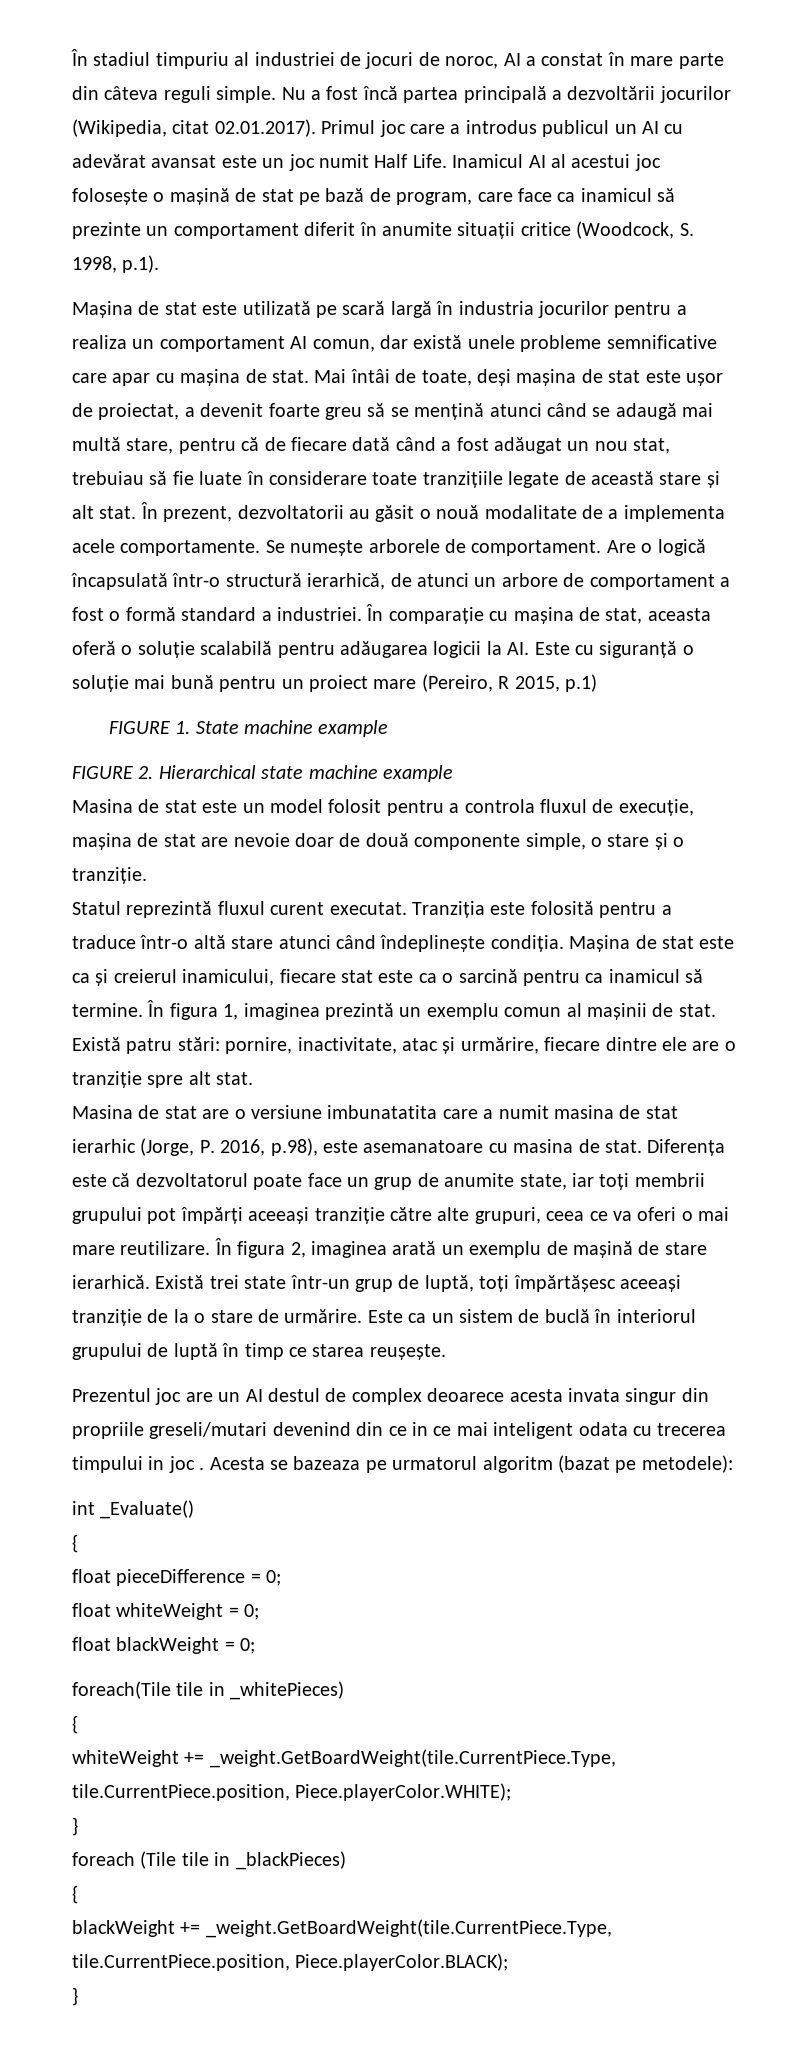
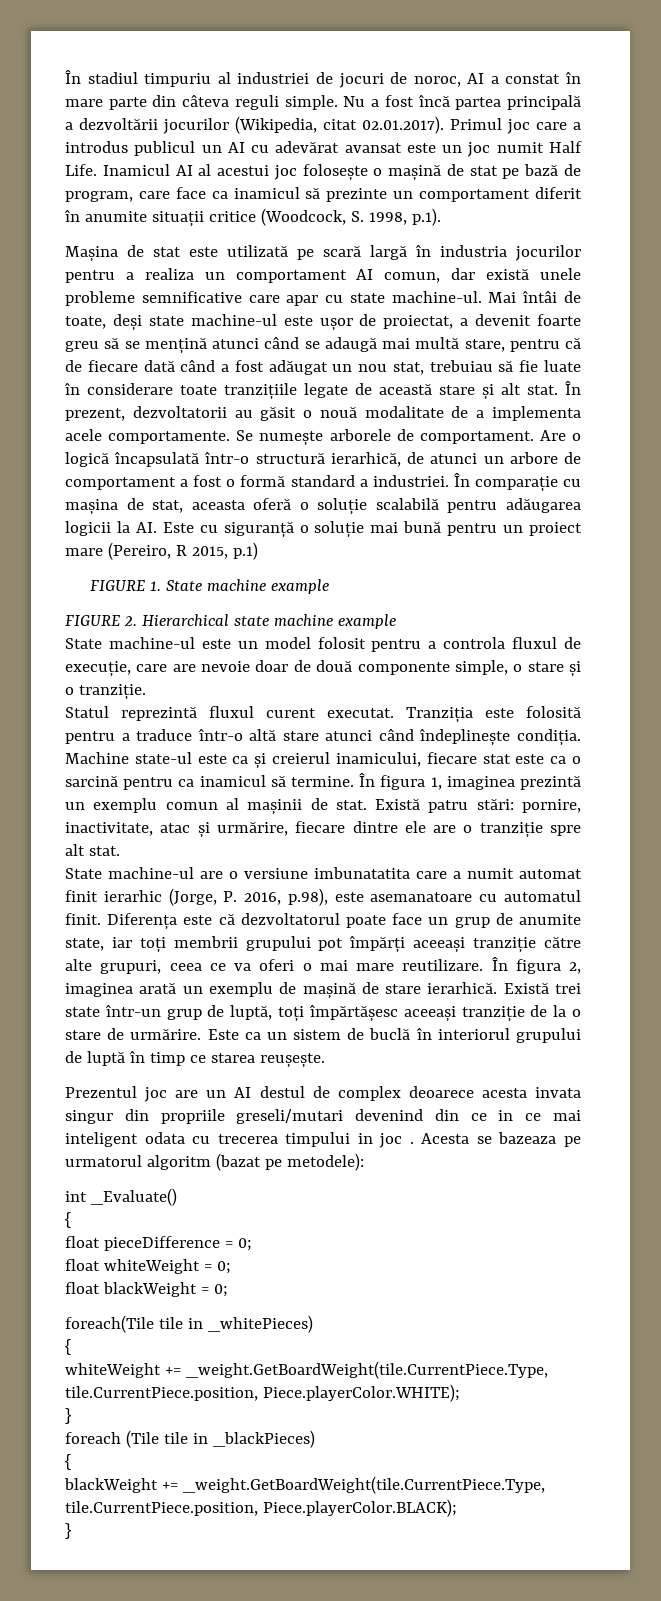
[180,369,309,386] mașina de stat. -> [349,291,482,303] state machine-ul.
[516,369,641,386] mașina de stat -> [148,314,277,326] state machine-ul
[72,799,197,813] Masina de stat -> [65,637,195,649] State machine-ul
[72,833,196,850] mașina de stat -> [136,664,168,672] care
[569,935,694,952] Mașina de stat -> [65,752,192,764] Machine state-ul
[72,1105,197,1119] Masina de stat -> [65,867,194,879] State machine-ul
[554,1105,678,1119] masina de stat -> [519,869,582,879] [65,890,98,902] automat finit
[513,1139,642,1153] masina de stat. -> [503,890,581,902] [65,913,101,925] automatul finit.

